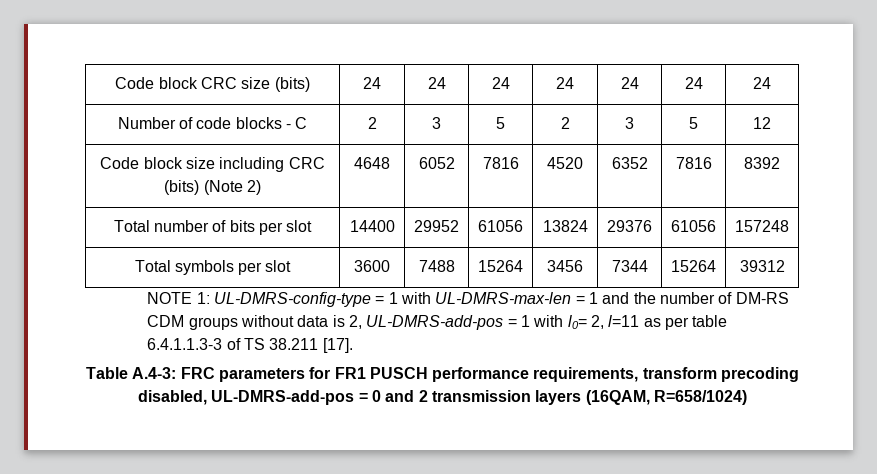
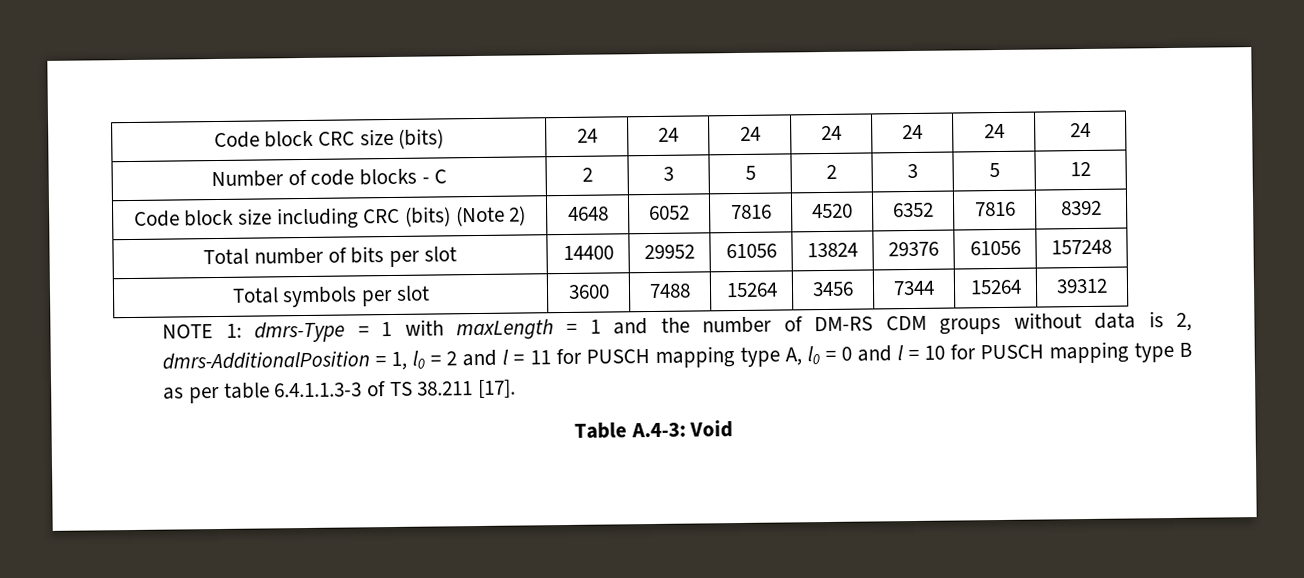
[214,292,572,307] UL-DMRS-config-type = 1 with UL-DMRS-max-len -> [254,319,555,343] dmrs-Type = 1 with maxLength
[366,315,640,330] UL-DMRS-add-pos = 1 with l0= 2, l=11 -> [162,341,1192,371] dmrs-AdditionalPosition = 1, l0 = 2 and l = 11 for PUSCH mapping type A, l0 = 0 and l = 10 for PUSCH mapping type B
[180,367,800,382] [138,390,747,405] FRC parameters for FR1 PUSCH performance requirements, transform precoding disabled, UL-DMRS-add-pos = 0 and 2 transmission layers (16QAM, R=658/1024) -> [689,420,734,438] Void

